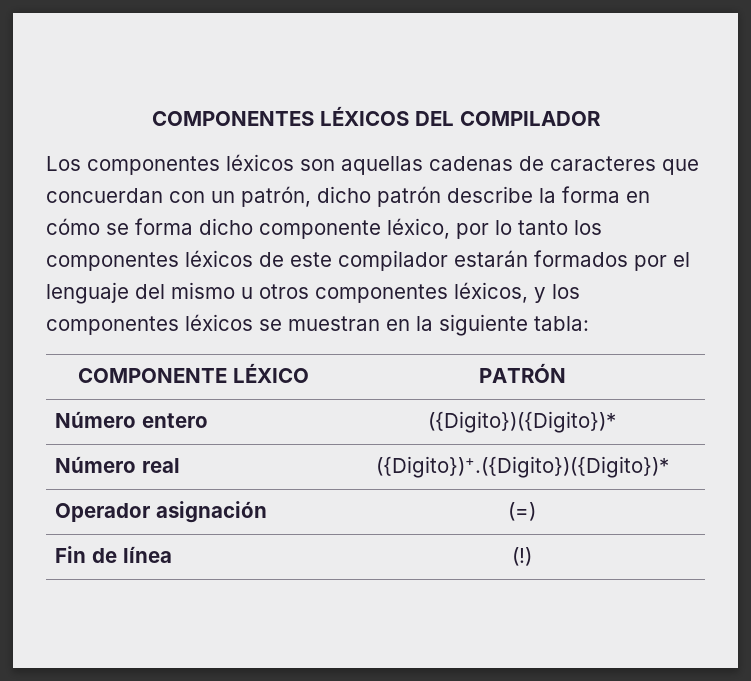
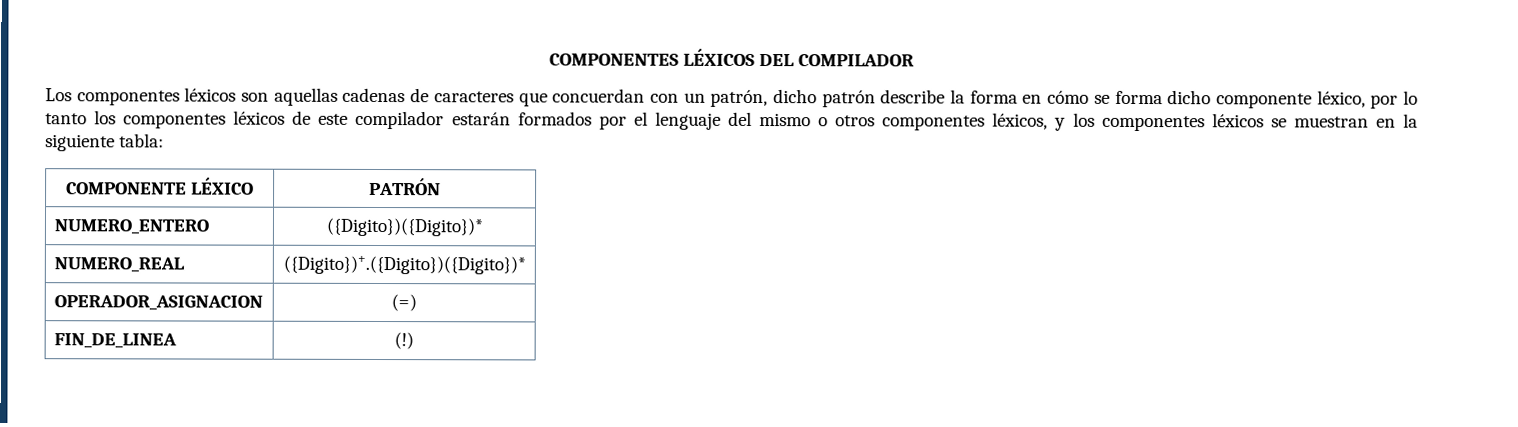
[241,287,253,299] u -> [818,117,829,127] o
[55,411,209,428] Número entero -> [53,219,209,235] NUMERO_ENTERO
[55,456,181,473] Número real -> [53,257,185,273] NUMERO_REAL
[55,501,268,523] Operador asignación -> [53,295,263,311] OPERADOR_ASIGNACION
[55,546,173,563] Fin de línea -> [53,333,177,349] FIN_DE_LINEA

